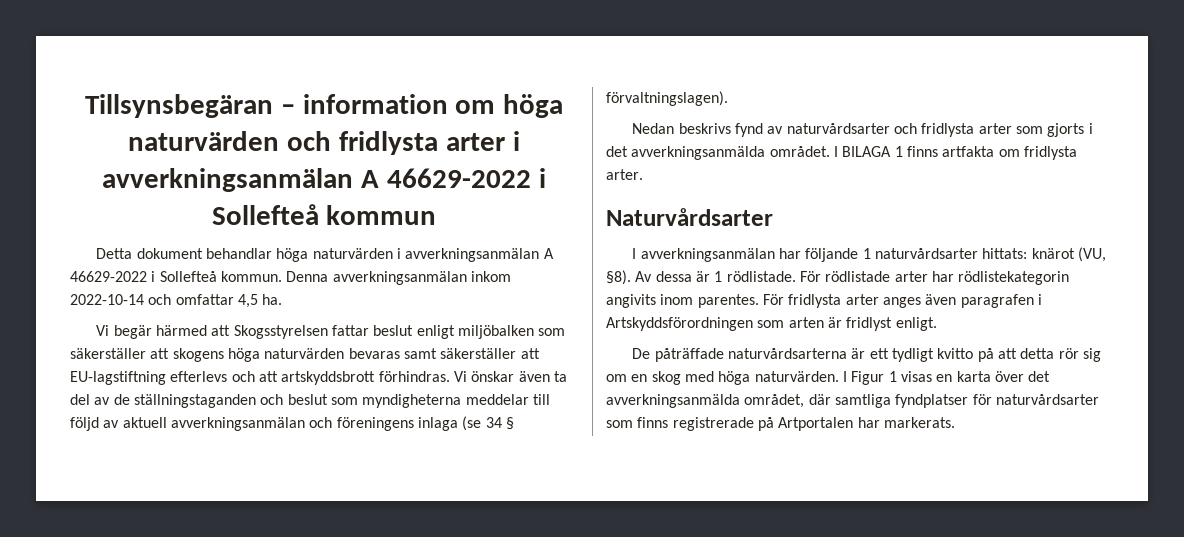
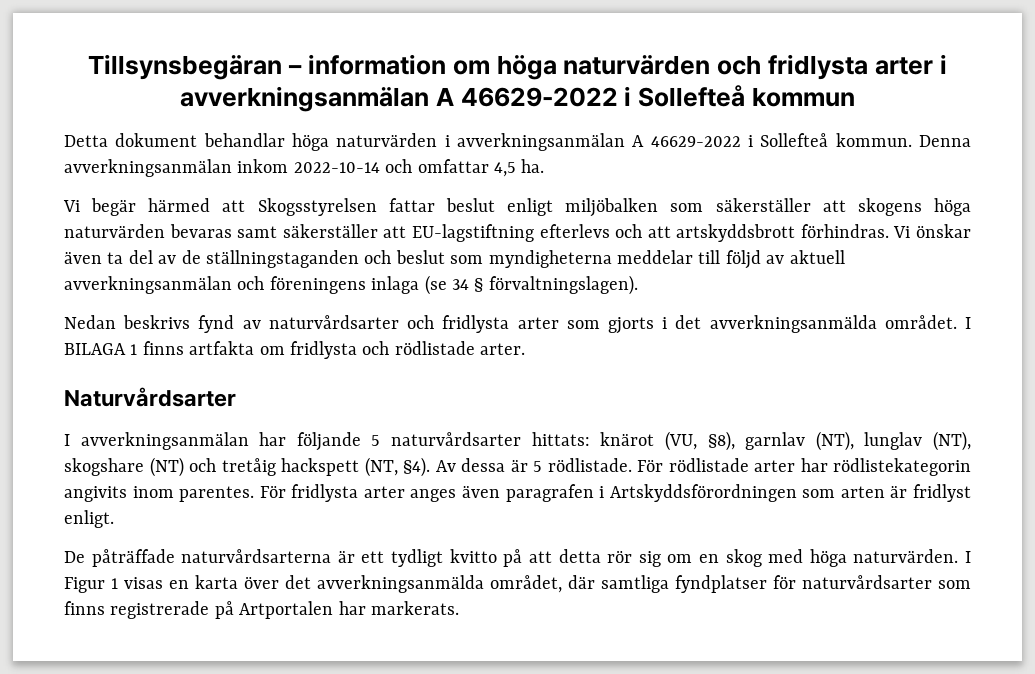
(1077, 153) none -> [362,341,475,355] och rödlistade
[862,248,871,259] 1 -> [371,435,381,446] 5
[606,270,631,285] §8). -> [707,431,972,451] [64,457,430,477] §8), garnlav (NT), lunglav (NT), skogshare (NT) och tretåig hackspett (NT, §4).
[714,271,723,282] 1 -> [533,461,542,472] 5

